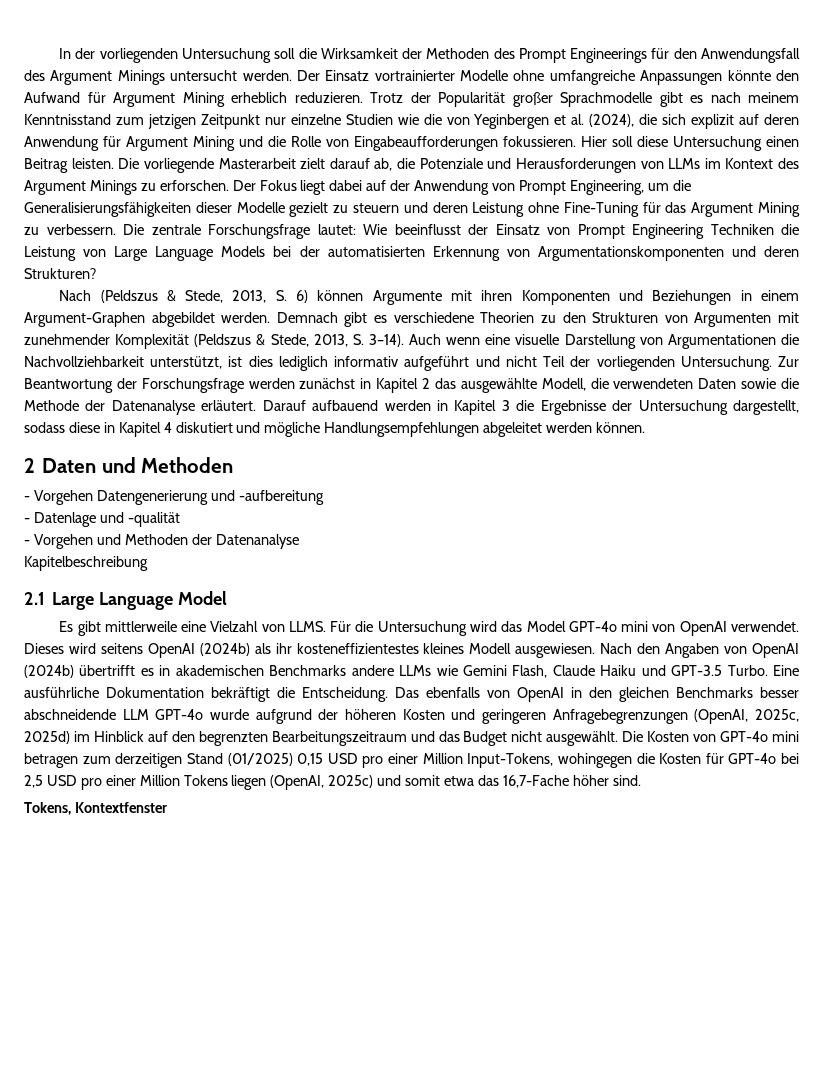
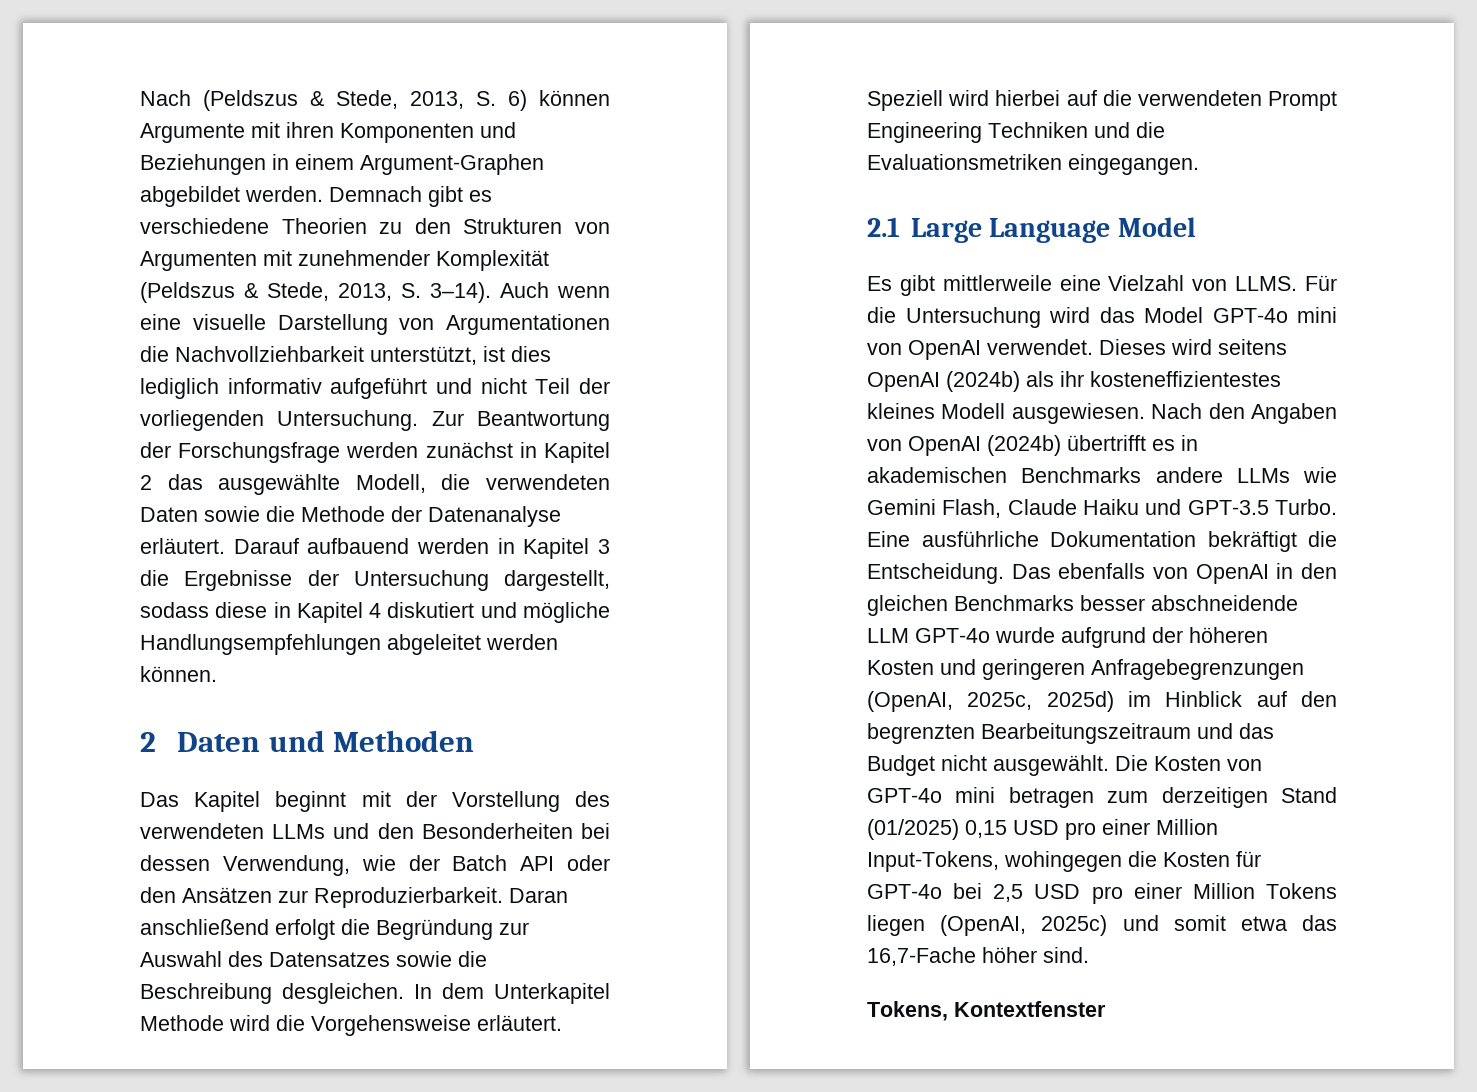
[59,48,800,63] [24,70,799,85] [24,92,799,107] [24,114,800,129] [24,136,799,151] [24,158,799,173] [24,180,691,195] [24,202,801,217] [24,224,799,239] [24,246,799,261] [24,268,96,279] In der vorliegenden Untersuchung soll die Wirksamkeit der Methoden des Prompt Engineerings für den Anwendungsfall des Argument Minings untersucht werden. Der Einsatz vortrainierter Modelle ohne umfangreiche Anpassungen könnte den Aufwand für Argument Mining erheblich reduzieren. Trotz der Popularität großer Sprachmodelle gibt es nach meinem Kenntnisstand zum jetzigen Zeitpunkt nur einzelne Studien wie die von Yeginbergen et al. (2024), die sich explizit auf deren Anwendung für Argument Mining und die Rolle von Eingabeaufforderungen fokussieren. Hier soll diese Untersuchung einen Beitrag leisten. Die vorliegende Masterarbeit zielt darauf ab, die Potenziale und Herausforderungen von LLMs im Kontext des Argument Minings zu erforschen. Der Fokus liegt dabei auf der Anwendung von Prompt Engineering, um die Generalisierungsfähigkeiten dieser Modelle gezielt zu steuern und deren Leistung ohne Fine-Tuning für das Argument Mining zu verbessern. Die zentrale Forschungsfrage lautet: Wie beeinflusst der Einsatz von Prompt Engineering Techniken die Leistung von Large Language Models bei der automatisierten Erkennung von Argumentationskomponenten und deren Strukturen? // -> (140, 98) none
[24,490,324,505] [24,512,180,527] [24,534,299,549] [24,556,148,571] - Vorgehen Datengenerierung und -aufbereitung // - Datenlage und -qualität // - Vorgehen und Methoden der Datenanalyse // Kapitelbeschreibung -> [140,791,610,812] [140,823,610,839] [140,855,610,876] [140,887,568,908] [140,919,529,940] [140,951,487,967] [140,983,610,1004] [140,1015,562,1036] [867,90,1337,111] [867,122,1165,143] [867,154,1199,175] Das Kapitel beginnt mit der Vorstellung des verwendeten LLMs und den Besonderheiten bei dessen Verwendung, wie der Batch API oder den Ansätzen zur Reproduzierbarkeit. Daran anschließend erfolgt die Begründung zur Auswahl des Datensatzes sowie die Beschreibung desgleichen. In dem Unterkapitel Methode wird die Vorgehensweise erläutert. Speziell wird hierbei auf die verwendeten Prompt Engineering Techniken und die Evaluationsmetriken eingegangen.

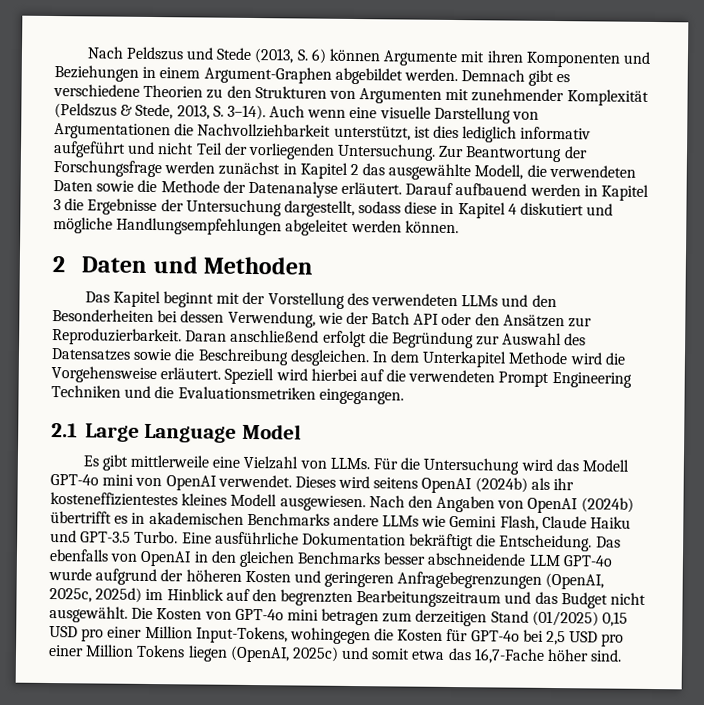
[140,90,464,111] Nach (Peldszus & Stede, 2013, -> [86,46,295,64] Nach Peldszus und Stede (2013,
[1235,276,1298,291] LLMS. -> [329,457,370,470] LLMs.
[1144,307,1203,323] Model -> [581,459,629,472] Modell
[867,1001,1106,1021] // Tokens, Kontextfenster -> (623, 655) none

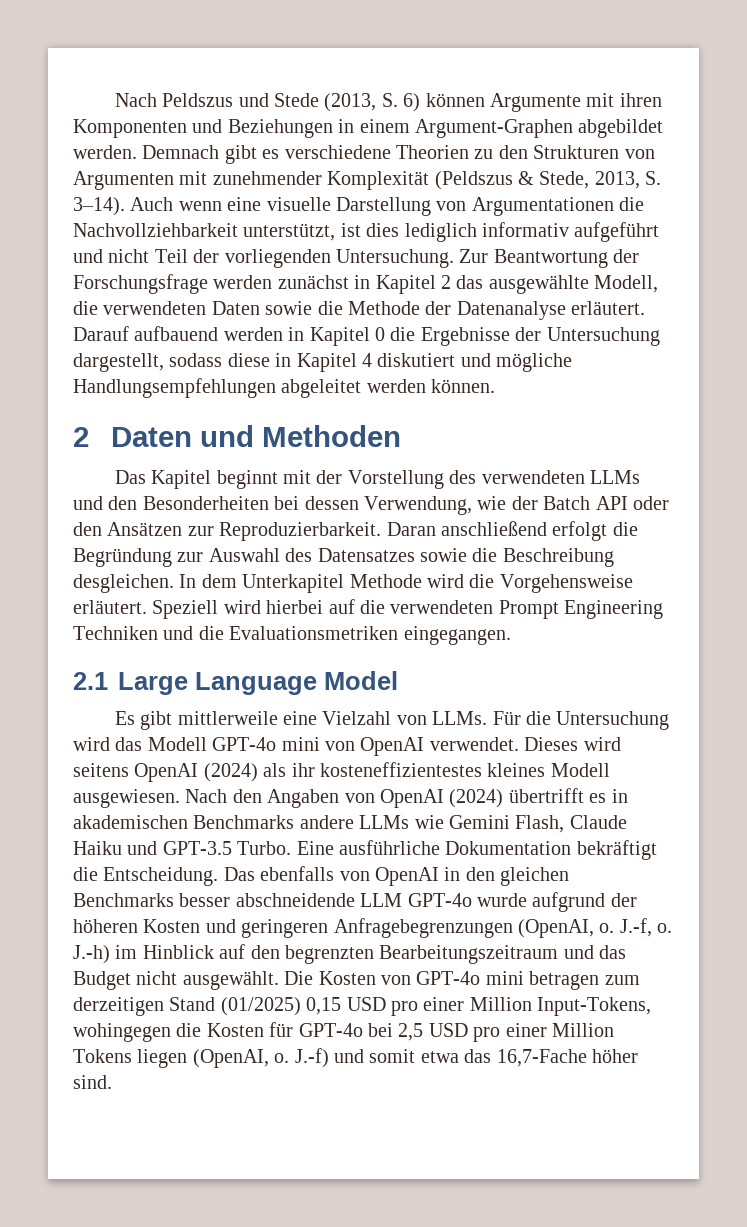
[53,199,61,211] 3 -> [375,327,385,341] 0
[474,477,528,493] (2024b) -> [203,763,258,782] (2024)
[580,497,634,513] (2024b) -> [449,789,504,808] (2024)
[49,587,143,603] 2025c, 2025d) -> [599,918,673,937] [73,945,110,964] o. J.-f, o. J.-h)
[291,646,339,662] 2025c) -> [274,1048,329,1068] o. J.-f)

